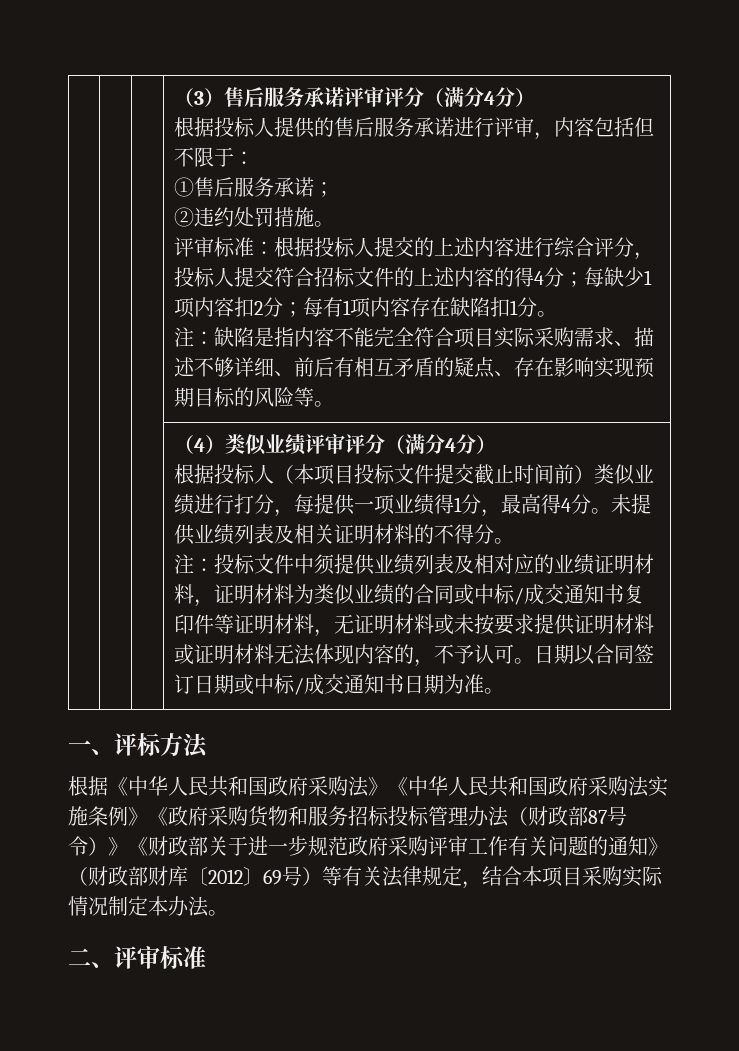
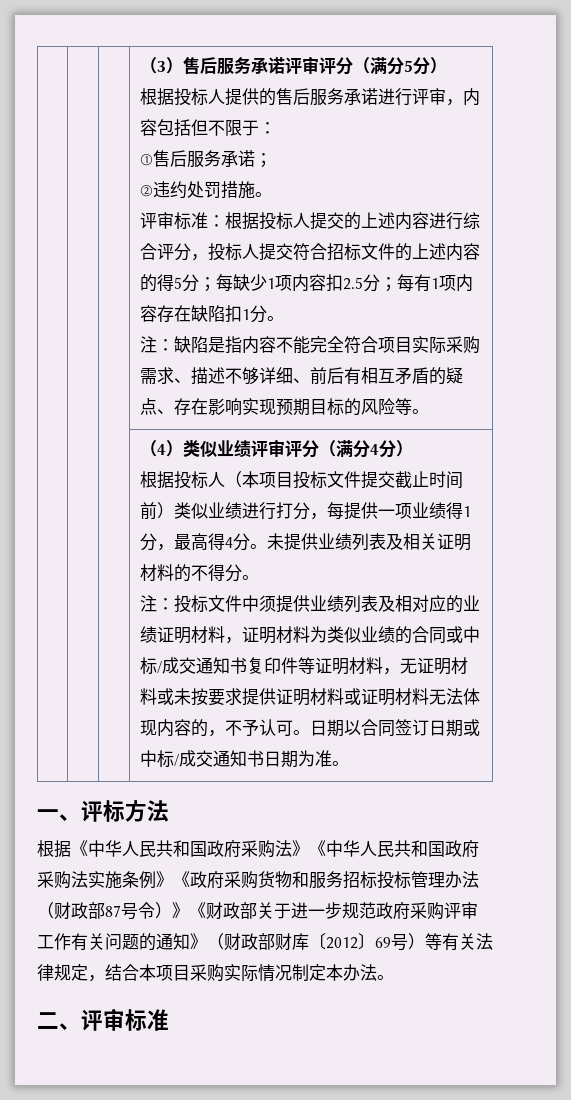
[483,91,495,105] 4 -> [404,60,414,72] 5
[533,271,544,285] 4 -> [174,277,183,289] 5
[253,301,263,315] 2 -> [343,277,364,290] 2.5

